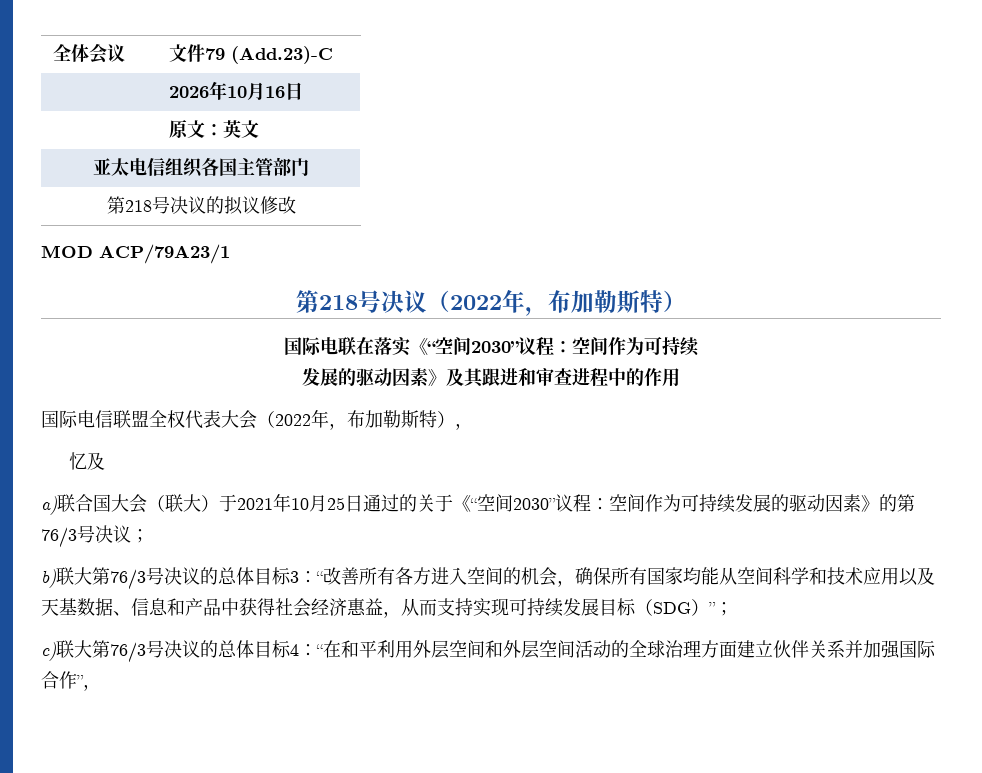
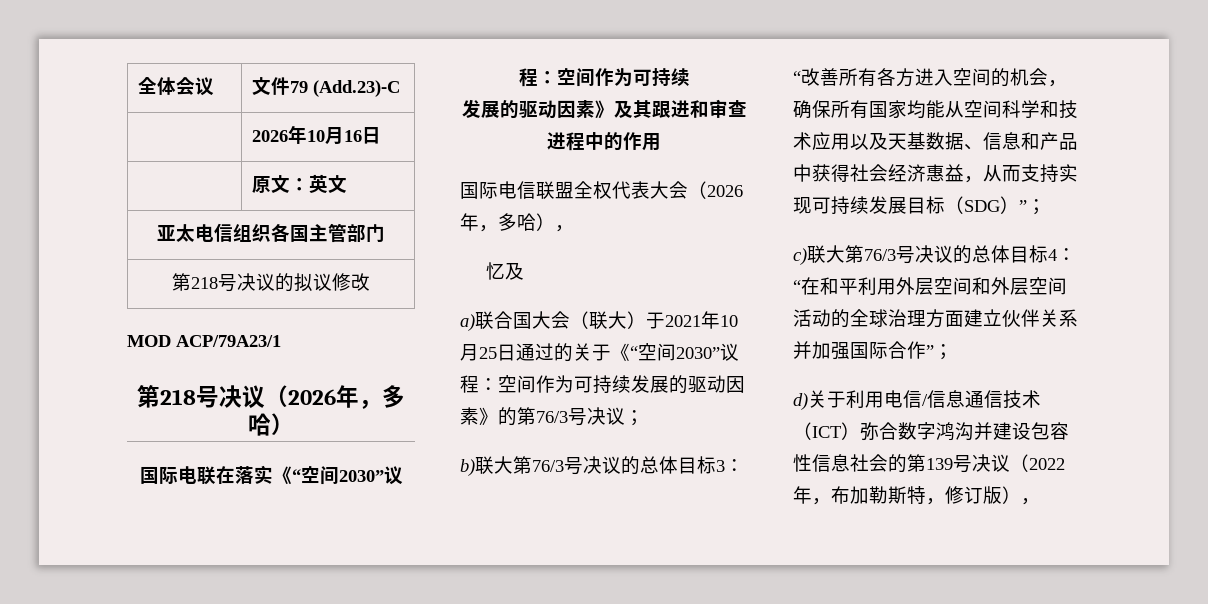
[450,289,663,316] 2022年，布加勒斯特 -> [288,385,405,409] [248,413,271,436] 2026年，多哈
[275,409,437,430] 2022年，布加勒斯特 -> [707,185,743,197] [460,213,536,232] 2026年，多哈
(84, 681) none -> [934,344,953,360] [793,390,1041,410] [793,422,1069,441] [793,454,1065,473] [793,486,1021,505] ； // d)关于利用电信/信息通信技术（ICT）弥合数字鸿沟并建设包容性信息社会的第139号决议（2022年，布加勒斯特，修订版）

